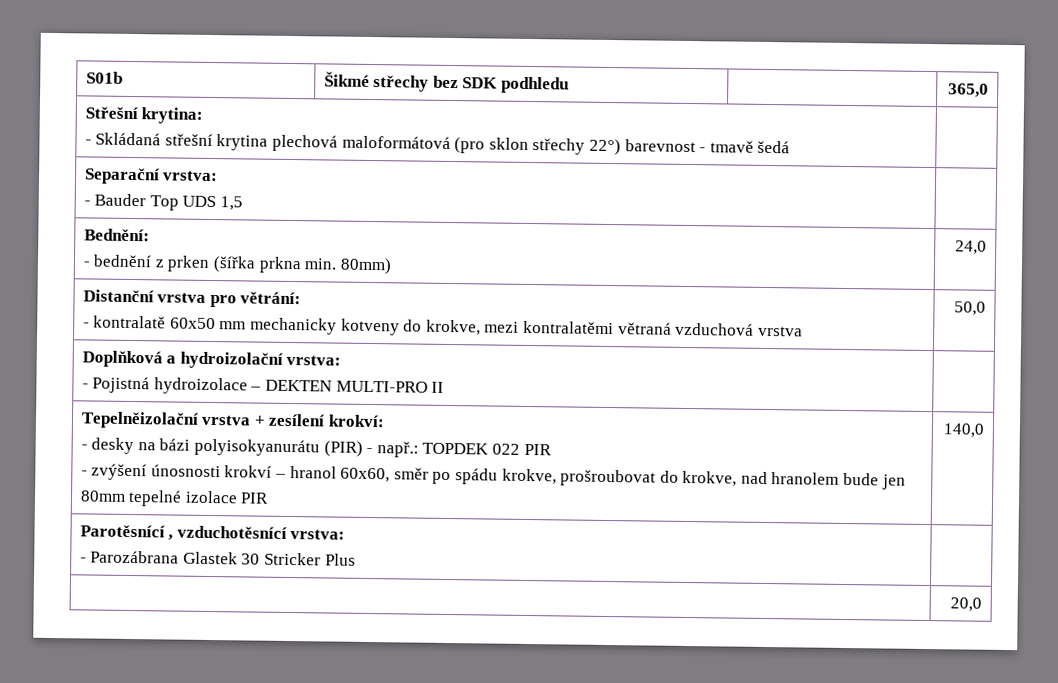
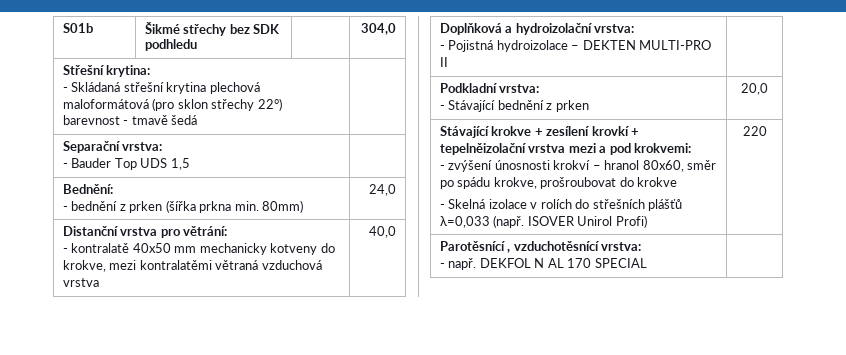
[948,83,990,98] 365,0 -> [361,23,397,35] 304,0
[169,317,216,330] 60x50 -> [132,243,171,253] 40x50
[954,301,987,316] 50,0 -> [369,226,397,238] 40,0
[80,411,385,429] [80,437,552,458] Tepelněizolační vrstva + zesílení krokví: // - desky na bázi polyisokyanurátu (PIR) - např.: TOPDEK 022 PIR -> [439,83,540,93] [439,100,589,112] [741,83,768,95] [439,126,640,138] [439,143,692,155] Podkladní vrstva: // - Stávající bednění z prken | 20,0 // Stávající krokve + zesílení krovkí + tepelněizolační vrstva mezi a pod krokvemi:
[340,467,391,483] 60x60, -> [642,160,684,172] 80x60,
[682,470,906,490] [79,489,270,507] [943,423,986,438] krokve, nad hranolem bude jen 80mm tepelné izolace PIR | 140,0 -> [637,177,678,187] [439,199,683,211] [439,215,647,228] [742,126,767,136] krokve // - Skelná izolace v rolích do střešních plášťů λ=0,033 (např. ISOVER Unirol Profi) | 220
[90,550,356,566] [950,597,983,612] Parozábrana Glastek 30 Stricker Plus | // | 20,0 -> [448,258,647,270] např. DEKFOL N AL 170 SPECIAL |

